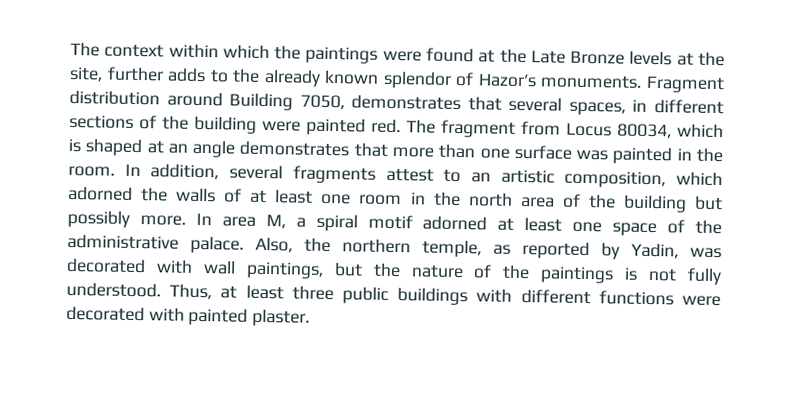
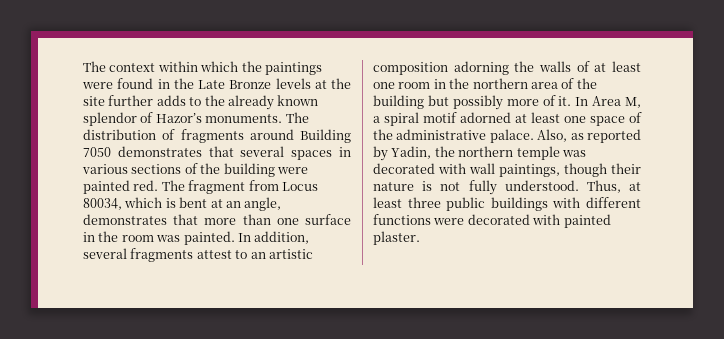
[478,49,496,63] at -> [157,79,170,89] in
[69,66,103,82] site, -> [83,96,105,106] site
[646,75,725,94] [69,89,160,106] Fragment distribution -> [285,112,309,123] [83,129,244,143] The distribution of fragments
[299,94,345,110] 7050, -> [83,147,111,157] 7050
[568,99,724,116] spaces, in different -> [291,147,351,160] [82,164,128,174] spaces in various
[85,138,143,157] shaped -> [179,197,208,208] bent
[192,139,236,158] angle -> [244,197,282,211] angle,
[576,146,724,165] [68,165,115,177] was painted in the room. -> [83,231,235,245] in the room was painted.
[564,170,723,189] [68,185,133,201] composition, which adorned -> [373,61,509,75] composition adorning
[467,192,513,207] north -> [472,78,528,89] northern
[139,212,256,227] more. In area -> [506,95,622,106] more of it. In Area
[304,237,482,258] the northern temple, -> (568, 135) none
(679, 250) none -> [434,146,560,160] the northern temple
[333,262,615,284] but the nature of the paintings -> [564,163,641,177] [373,182,414,191] though their nature

